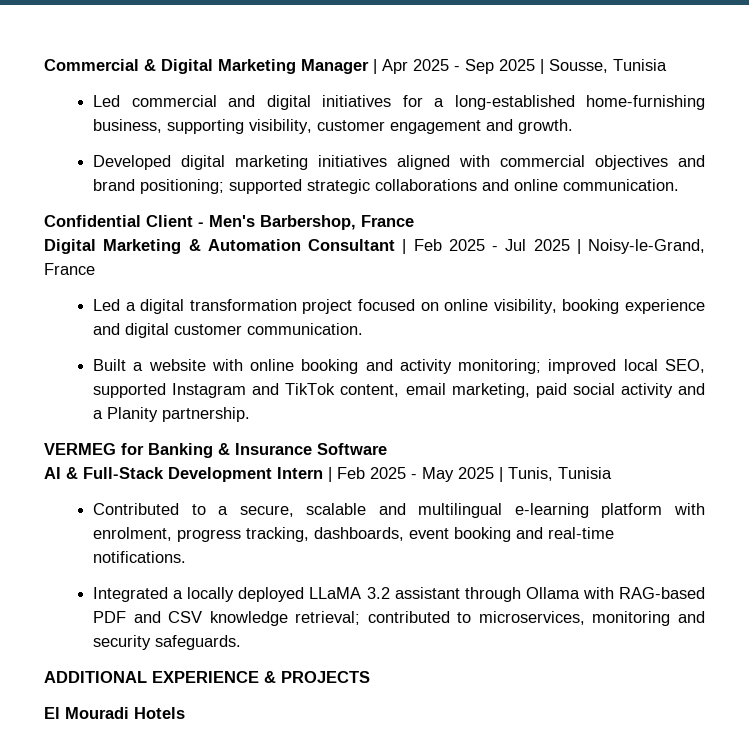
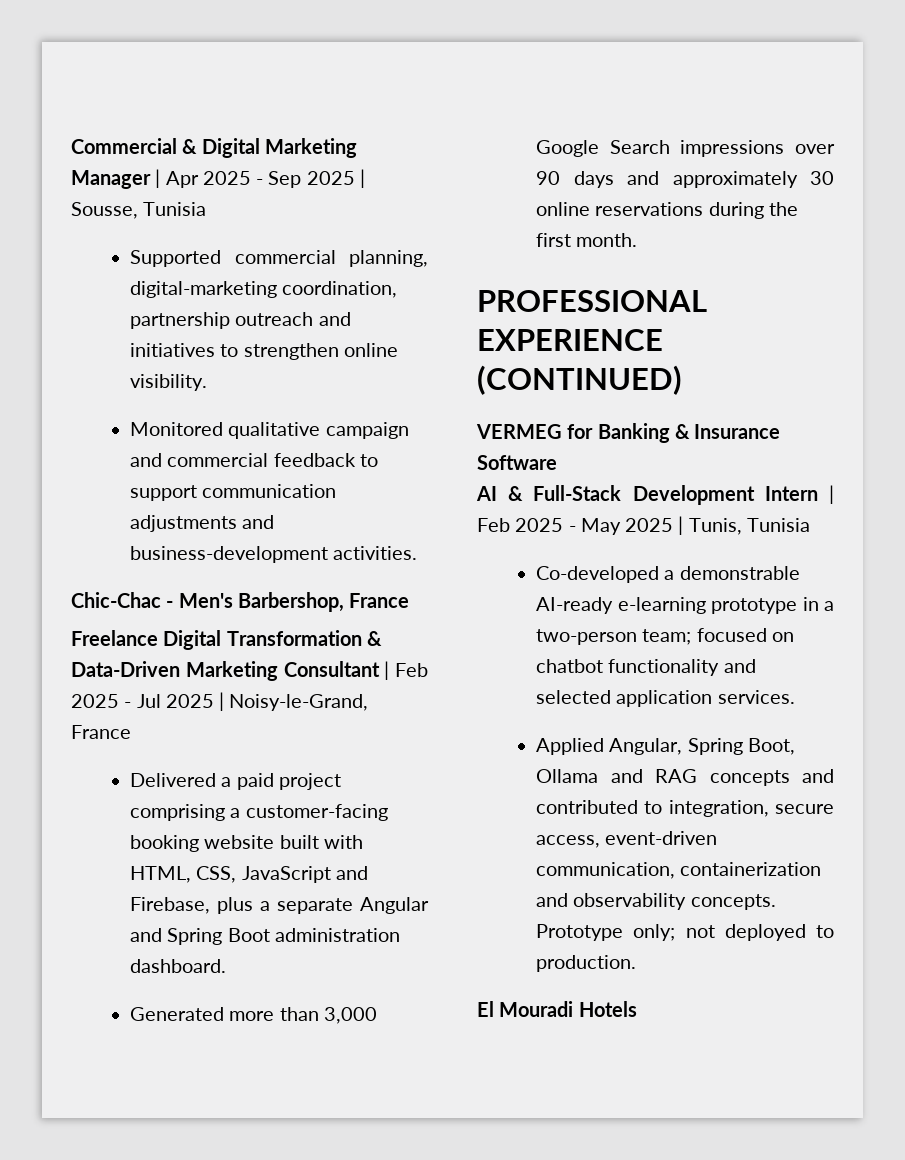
[93,95,706,110] [93,119,574,134] [93,155,705,170] [93,179,680,194] [44,215,414,230] [44,239,301,254] Led commercial and digital initiatives for a long-established home-furnishing business, supporting visibility, customer engagement and growth. // Developed digital marketing initiatives aligned with commercial objectives and brand positioning; supported strategic collaborations and online communication. // Confidential Client - Men's Barbershop, France // Digital Marketing & Automation -> [130,250,428,267] [130,281,398,298] [130,312,351,329] [130,343,398,360] [130,374,208,391] [130,422,409,439] [130,453,378,467] [130,484,337,501] [130,515,275,532] [130,546,418,563] [71,592,410,612] [71,630,382,650] [71,661,278,681] Supported commercial planning, digital-marketing coordination, partnership outreach and initiatives to strengthen online visibility. // Monitored qualitative campaign and commercial feedback to support communication adjustments and business-development activities. // Chic-Chac - Men's Barbershop, France // Freelance Digital Transformation & Data-Driven Marketing
[93,299,705,314] [93,323,364,338] [93,359,705,374] [93,383,705,398] [93,407,251,422] Led a digital transformation project focused on online visibility, booking experience and digital customer communication. // Built a website with online booking and activity monitoring; improved local SEO, supported Instagram and TikTok content, email marketing, paid social activity and a Planity partnership. -> [130,773,341,790] [130,804,388,821] [130,835,363,852] [130,866,368,883] [130,897,429,914] [130,928,400,945] [130,959,227,973] [130,1007,377,1024] [536,140,835,157] [536,171,834,188] [536,202,798,219] [536,233,638,247] [477,290,707,312] [477,329,663,351] [477,365,682,395] Delivered a paid project comprising a customer-facing booking website built with HTML, CSS, JavaScript and Firebase, plus a separate Angular and Spring Boot administration dashboard. // Generated more than 3,000 Google Search impressions over 90 days and approximately 30 online reservations during the first month. // PROFESSIONAL EXPERIENCE (CONTINUED)
[93,503,705,518] [93,527,615,542] [93,551,187,563] [93,587,705,602] [93,611,705,626] [93,635,242,650] [44,671,370,683] Contributed to a secure, scalable and multilingual e-learning platform with enrolment, progress tracking, dashboards, event booking and real-time notifications. // Integrated a locally deployed LLaMA 3.2 assistant through Ollama with RAG-based PDF and CSV knowledge retrieval; contributed to microservices, monitoring and security safeguards. // ADDITIONAL EXPERIENCE & PROJECTS -> [536,566,800,583] [536,597,834,614] [536,628,794,645] [536,659,756,676] [536,690,795,707] [536,738,795,755] [536,769,834,786] [536,800,834,817] [536,831,718,848] [536,862,822,879] [536,893,776,910] [536,924,834,941] [536,955,637,972] Co-developed a demonstrable AI-ready e-learning prototype in a two-person team; focused on chatbot functionality and selected application services. // Applied Angular, Spring Boot, Ollama and RAG concepts and contributed to integration, secure access, event-driven communication, containerization and observability concepts. Prototype only; not deployed to production.

